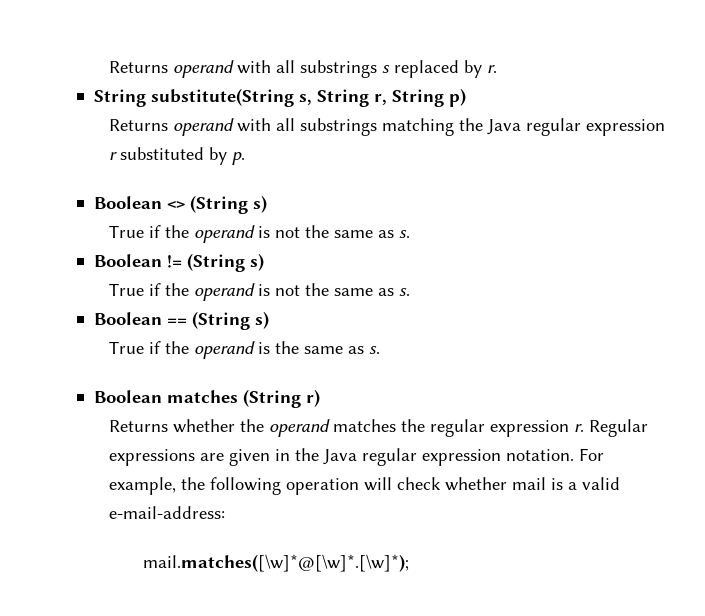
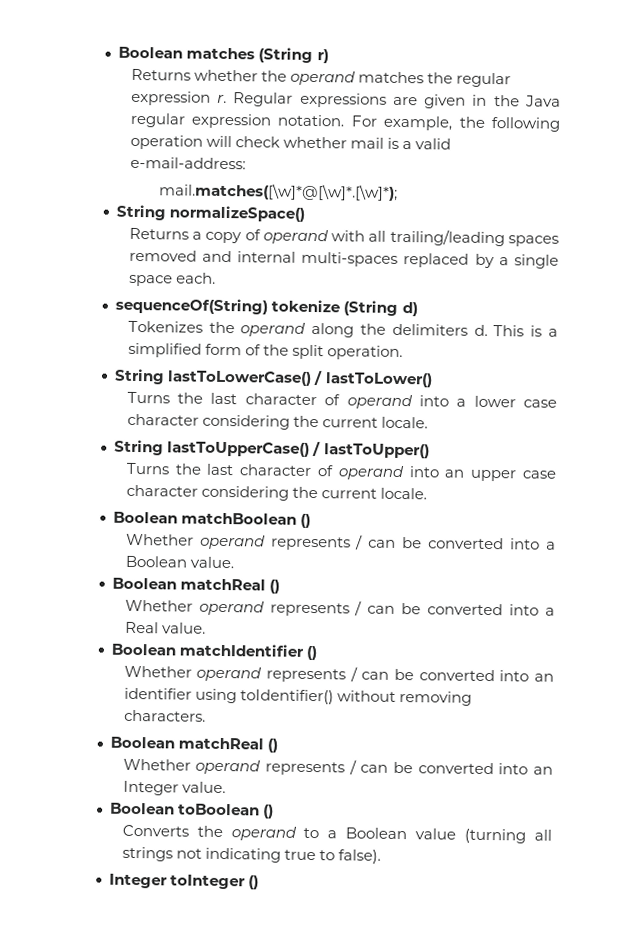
[108,60,497,78] [94,88,467,107] [108,118,665,136] [108,147,245,165] [94,195,268,214] [108,225,410,243] [94,253,265,272] [108,283,410,301] [94,311,270,330] [108,341,380,359] Returns operand with all substrings s replaced by r. // String substitute(String s, String r, String p) // Returns operand with all substrings matching the Java regular expression r substituted by p. // Boolean <> (String s) // True if the operand is not the same as s. // Boolean != (String s) // True if the operand is not the same as s. // Boolean == (String s) // True if the operand is the same as s. // -> (118, 52) none
(410, 563) none -> [116,204,306,222] [128,227,559,247] [128,249,560,269] [128,272,216,287] [115,297,418,317] [127,320,559,338] [127,342,403,361] [114,368,433,388] [126,391,557,410] [126,413,428,430] [114,439,430,459] [125,462,557,482] [125,484,427,501] [113,511,312,528] [125,533,556,551] [124,555,234,569] [112,577,281,594] [124,599,555,617] [124,621,206,634] [111,643,318,661] [123,665,554,683] [123,687,472,706] [123,709,206,722] [110,736,279,753] [122,758,553,776] [122,780,226,796] [110,802,275,819] [121,824,552,844] [121,846,381,864] [109,873,260,890] // String normalizeSpace() // Returns a copy of operand with all trailing/leading spaces removed and internal multi-spaces replaced by a single space each. // sequenceOf(String) tokenize (String d) // Tokenizes the operand along the delimiters d. This is a simplified form of the split operation. // String lastToLowerCase() / lastToLower() // Turns the last character of operand into a lower case character considering the current locale. // String lastToUpperCase() / lastToUpper() // Turns the last character of operand into an upper case character considering the current locale. // Boolean matchBoolean () // Whether operand represents / can be converted into a Boolean value. // Boolean matchReal () // Whether operand represents / can be converted into a Real value. // Boolean matchIdentifier () // Whether operand represents / can be converted into an identifier using toIdentifier() without removing characters. // Boolean matchReal () // Whether operand represents / can be converted into an Integer value. // Boolean toBoolean () // Converts the operand to a Boolean value (turning all strings not indicating true to false). // Integer toInteger ()

